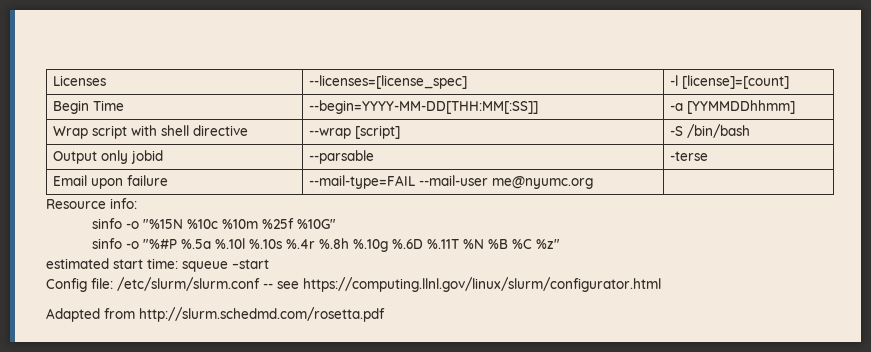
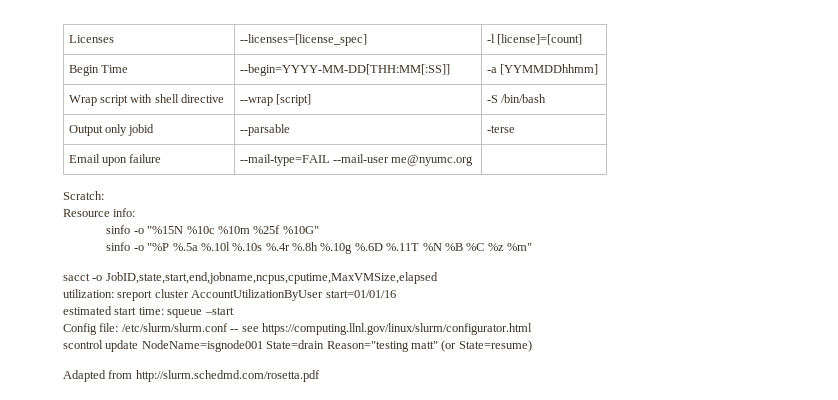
(594, 182) none -> [63,191,104,200] // Scratch:
[142,239,177,249] "%#P -> [147,243,170,251] "%P
[535,239,560,249] %z" -> [487,243,533,251] [63,272,438,284] [63,289,396,301] %z %m" // sacct -o JobID,state,start,end,jobname,ncpus,cputime,MaxVMSize,elapsed // utilization: sreport cluster AccountUtilizationByUser start=01/01/16
(661, 284) none -> [63,340,532,352] // scontrol update NodeName=isgnode001 State=drain Reason="testing matt" (or State=resume)

